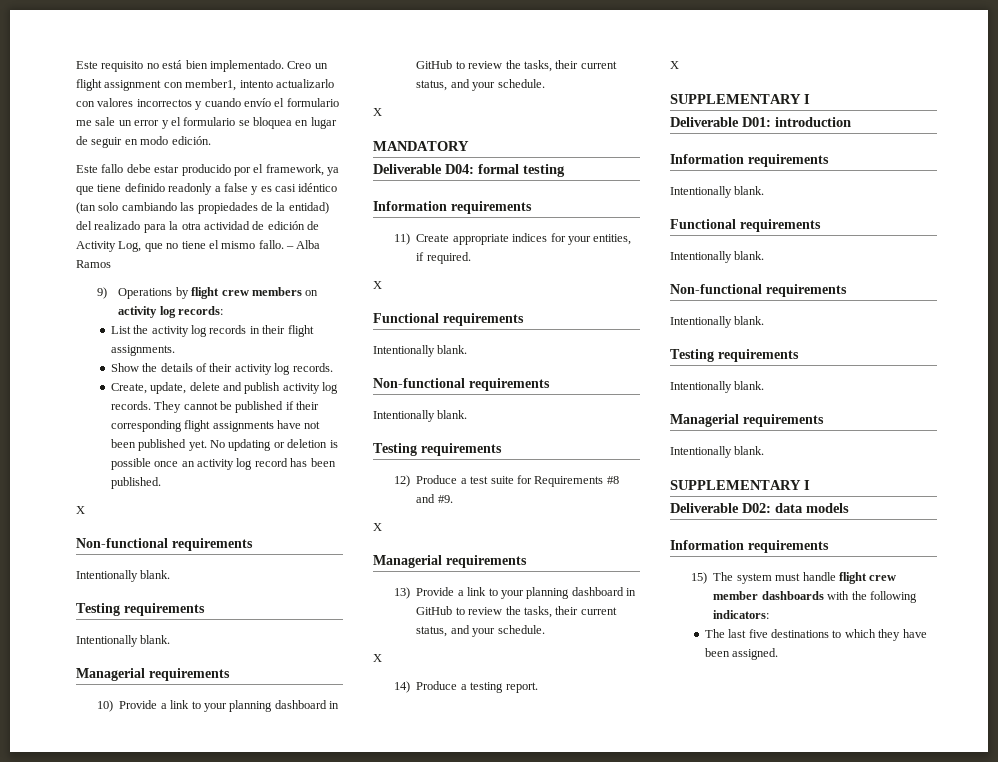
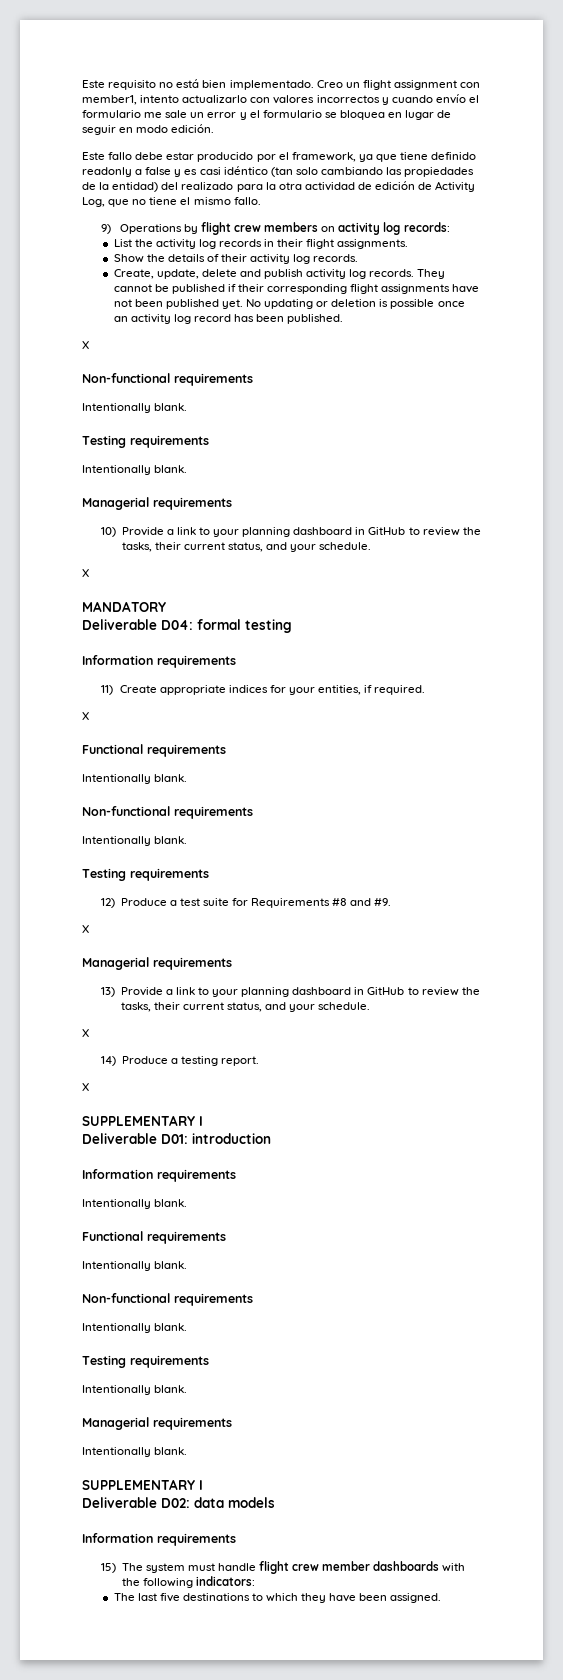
[286,240,321,249] [76,260,111,268] – Alba Ramos -> (261, 201) none

